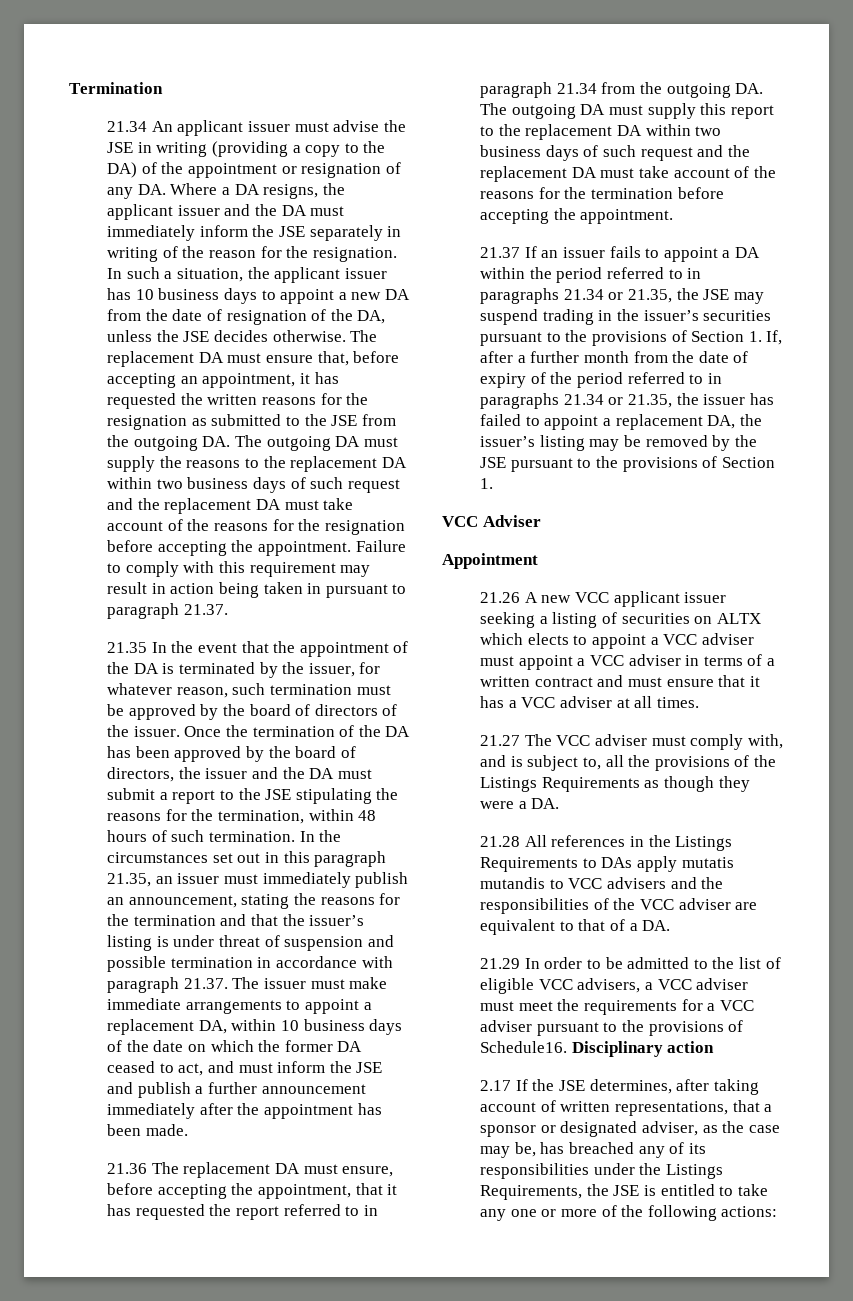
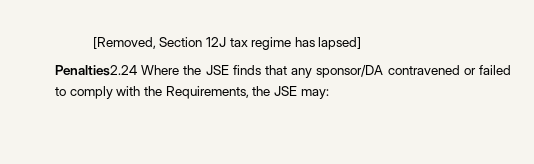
[69,82,163,94] [107,120,406,136] [107,141,386,157] [107,162,401,178] [107,183,345,199] [107,204,345,220] [107,225,402,241] [107,246,397,262] [107,267,387,283] [107,288,410,304] [107,309,386,325] [107,330,378,342] [107,351,400,367] [107,372,339,388] [107,393,369,409] [107,414,396,430] [107,435,398,451] [107,456,407,472] [107,477,400,493] [107,498,354,514] [107,519,405,535] [107,540,406,556] [107,561,371,577] [107,582,407,598] [107,603,228,619] [107,641,409,657] [107,662,381,678] [107,683,391,698] [107,704,398,720] [107,725,411,737] [107,746,356,762] [107,767,372,782] [107,788,399,804] [107,809,377,824] [107,830,342,842] [107,851,387,867] [107,872,409,888] [107,893,401,909] [107,914,365,926] [107,935,394,951] [107,956,393,972] [107,977,388,993] [107,998,372,1014] [107,1019,403,1035] [107,1040,363,1052] [107,1061,383,1076] [107,1082,366,1098] [107,1103,382,1119] [107,1124,188,1136] [107,1162,394,1178] [107,1183,398,1199] [107,1204,378,1220] [480,82,764,98] [480,103,774,119] [480,124,722,140] [480,145,750,161] [480,166,776,182] [480,187,724,199] [480,208,674,224] [480,246,760,262] [480,267,702,283] [480,288,764,304] [480,309,772,325] [480,330,783,346] [480,351,749,363] [480,372,722,388] [480,393,774,409] [480,414,762,430] [480,435,757,451] [480,456,775,472] [480,478,494,489] [442,515,541,527] [442,553,538,569] [480,591,727,607] [480,612,761,628] [480,633,754,649] [480,654,775,670] [480,675,760,687] [480,696,699,708] [480,734,783,750] [480,755,776,771] [480,776,750,792] [480,798,560,809] [480,835,733,851] [480,856,734,872] [480,877,724,889] [480,898,758,914] [480,919,671,935] [480,957,781,969] [480,978,749,994] [480,999,754,1015] [480,1020,744,1036] [480,1041,715,1057] [480,1079,759,1095] [480,1100,773,1116] [480,1121,780,1137] [480,1142,706,1158] [480,1163,724,1179] [480,1184,768,1200] [480,1205,778,1221] Termination // 21.34 An applicant issuer must advise the JSE in writing (providing a copy to the DA) of the appointment or resignation of any DA. Where a DA resigns, the applicant issuer and the DA must immediately inform the JSE separately in writing of the reason for the resignation. In such a situation, the applicant issuer has 10 business days to appoint a new DA from the date of resignation of the DA, unless the JSE decides otherwise. The replacement DA must ensure that, before accepting an appointment, it has requested the written reasons for the resignation as submitted to the JSE from the outgoing DA. The outgoing DA must supply the reasons to the replacement DA within two business days of such request and the replacement DA must take account of the reasons for the resignation before accepting the appointment. Failure to comply with this requirement may result in action being taken in pursuant to paragraph 21.37. // 21.35 In the event that the appointment of the DA is terminated by the issuer, for whatever reason, such termination must be approved by the board of directors of the issuer. Once the termination of the DA has been approved by the board of directors, the issuer and the DA must submit a report to the JSE stipulating the reasons for the termination, within 48 hours of such termination. In the circumstances set out in this paragraph 21.35, an issuer must immediately publish an announcement, stating the reasons for the termination and that the issuer’s listing is under threat of suspension and possible termination in accordance with paragraph 21.37. The issuer must make immediate arrangements to appoint a replacement DA, within 10 business days of the date on which the former DA ceased to act, and must inform the JSE and publish a further announcement immediately after the appointment has been made. // 21.36 The replacement DA must ensure, before accepting the appointment, that it has requested the report referred to in paragraph 21.34 from the outgoing DA. The outgoing DA must supply this report to the replacement DA within two business days of such request and the replacement DA must take account of the reasons for the termination before accepting the appointment. // 21.37 If an issuer fails to appoint a DA within the period referred to in paragraphs 21.34 or 21.35, the JSE may suspend trading in the issuer’s securities pursuant to the provisions of Section 1. If, after a further month from the date of expiry of the period referred to in paragraphs 21.34 or 21.35, the issuer has failed to appoint a replacement DA, the issuer’s listing may be removed by the JSE pursuant to the provisions of Section 1. // VCC Adviser // Appointment // 21.26 A new VCC applicant issuer seeking a listing of securities on ALTX which elects to appoint a VCC adviser must appoint a VCC adviser in terms of a written contract and must ensure that it has a VCC adviser at all times. // 21.27 The VCC adviser must comply with, and is subject to, all the provisions of the Listings Requirements as though they were a DA. // 21.28 All references in the Listings Requirements to DAs apply mutatis mutandis to VCC advisers and the responsibilities of the VCC adviser are equivalent to that of a DA. // 21.29 In order to be admitted to the list of eligible VCC advisers, a VCC adviser must meet the requirements for a VCC adviser pursuant to the provisions of Schedule16. Disciplinary action // 2.17 If the JSE determines, after taking account of written representations, that a sponsor or designated adviser, as the case may be, has breached any of its responsibilities under the Listings Requirements, the JSE is entitled to take any one or more of the following actions: -> [92,37,362,50] [55,65,511,78] [55,86,329,99] [Removed, Section 12J tax regime has lapsed] // Penalties2.24 Where the JSE finds that any sponsor/DA contravened or failed to comply with the Requirements, the JSE may:

